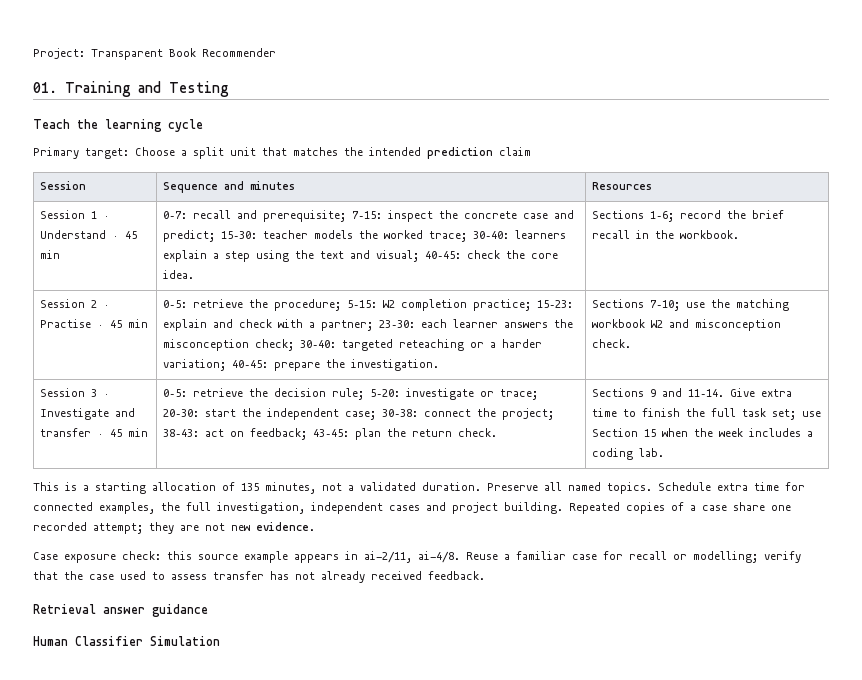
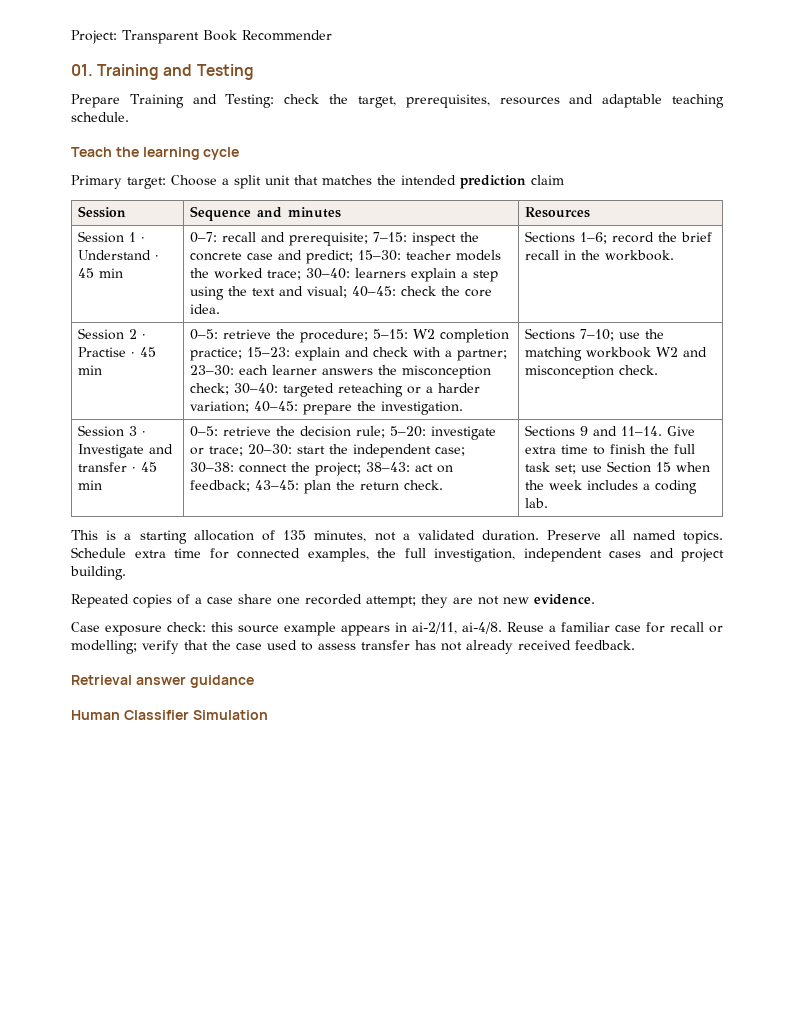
(229, 89) none -> [71,94,725,108] [71,112,129,122] // Prepare Training and Testing: check the target, prerequisites, resources and adaptable teaching schedule.
(563, 508) none -> (126, 573) //

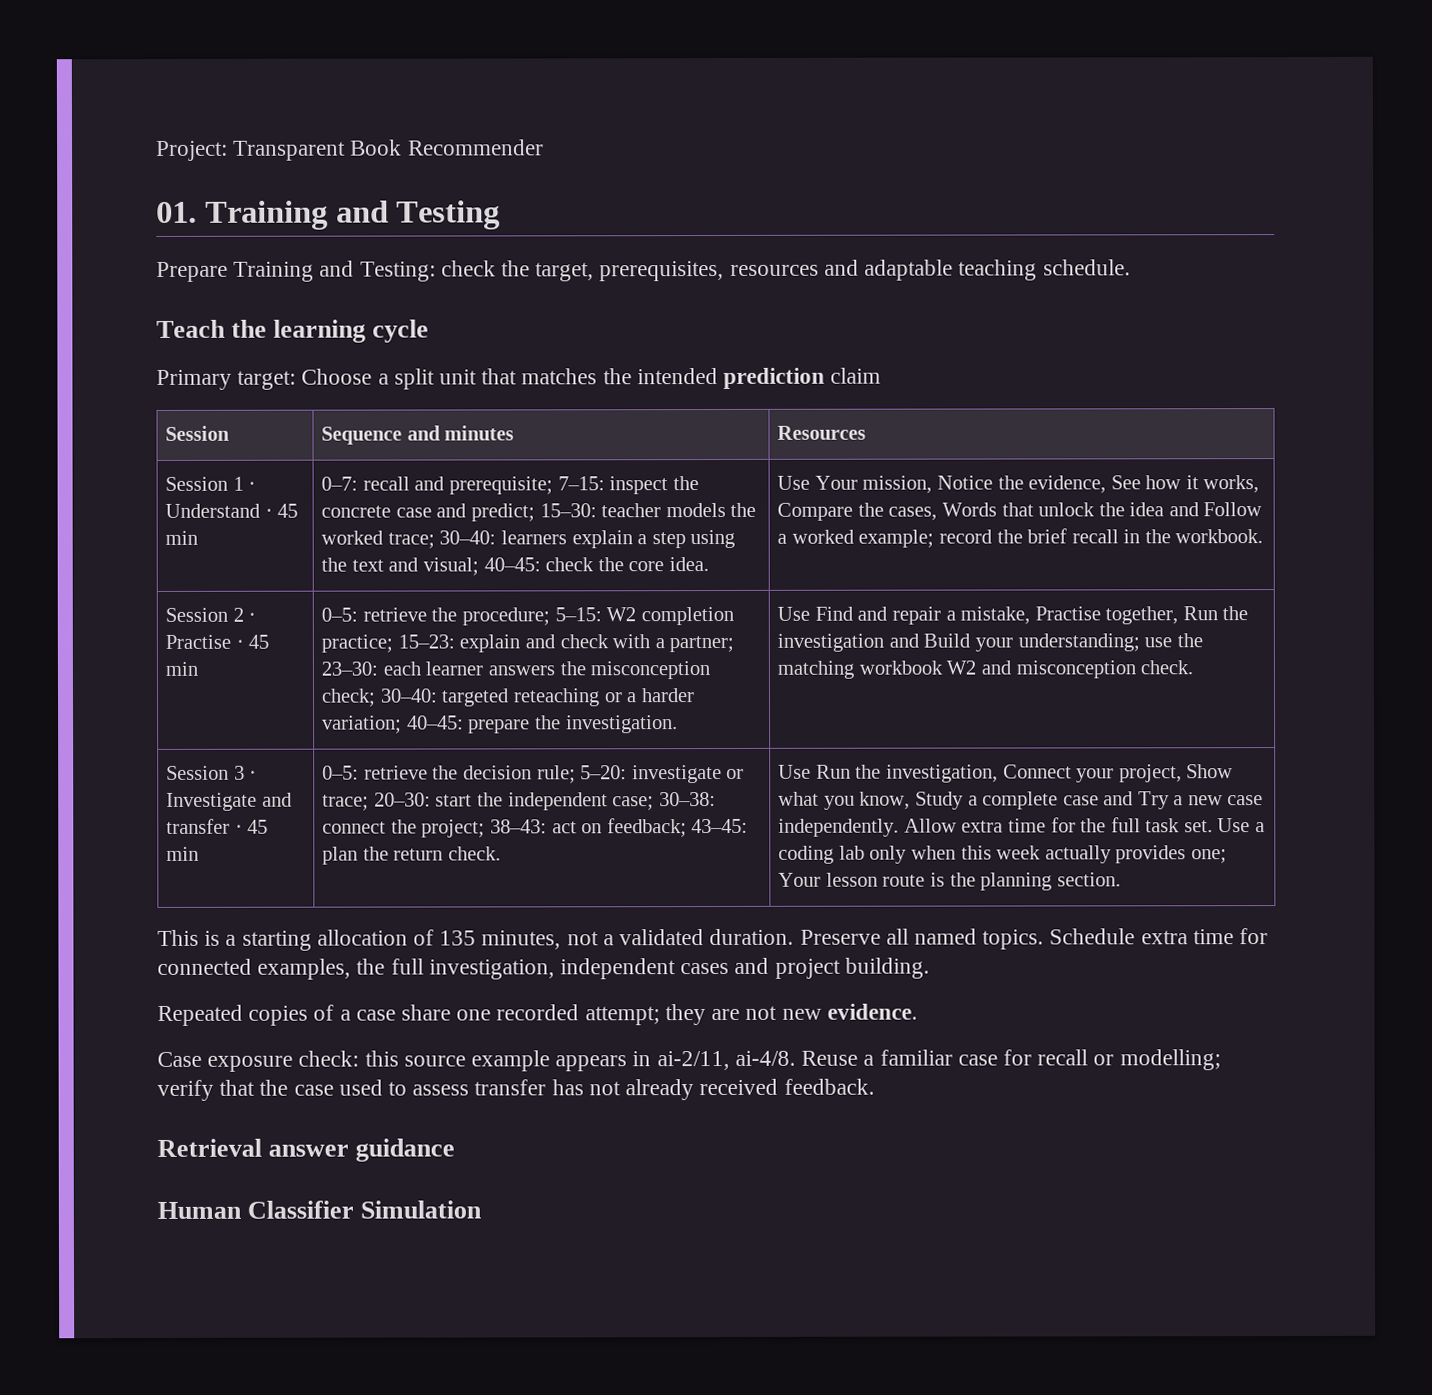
[524,231,607,244] Sections 1–6; -> [777,475,1260,494] [777,502,1263,521] [777,529,935,548] Use Your mission, Notice the evidence, See how it works, Compare the cases, Words that unlock the idea and Follow a worked example;
[524,328,614,341] Sections 7–10; -> [777,606,1249,625] [777,633,1140,652] Use Find and repair a mistake, Practise together, Run the investigation and Build your understanding;
[524,425,695,437] [524,444,695,455] [524,461,710,474] [524,480,697,494] [524,498,548,508] Sections 9 and 11–14. Give extra time to finish the full task set; use Section 15 when the week includes a coding lab. -> [778,764,1234,783] [778,791,1264,810] [778,817,1265,837] [778,845,1227,864] [778,872,1121,891] Use Run the investigation, Connect your project, Show what you know, Study a complete case and Try a new case independently. Allow extra time for the full task set. Use a coding lab only when this week actually provides one; Your lesson route is the planning section.

